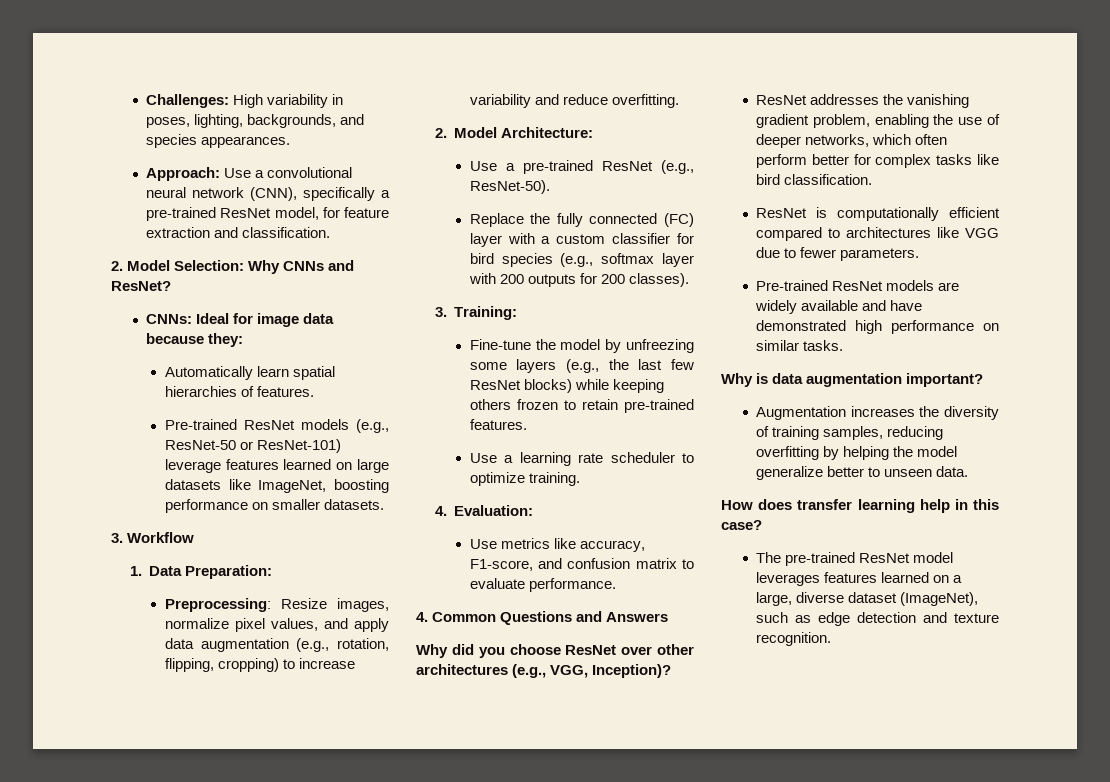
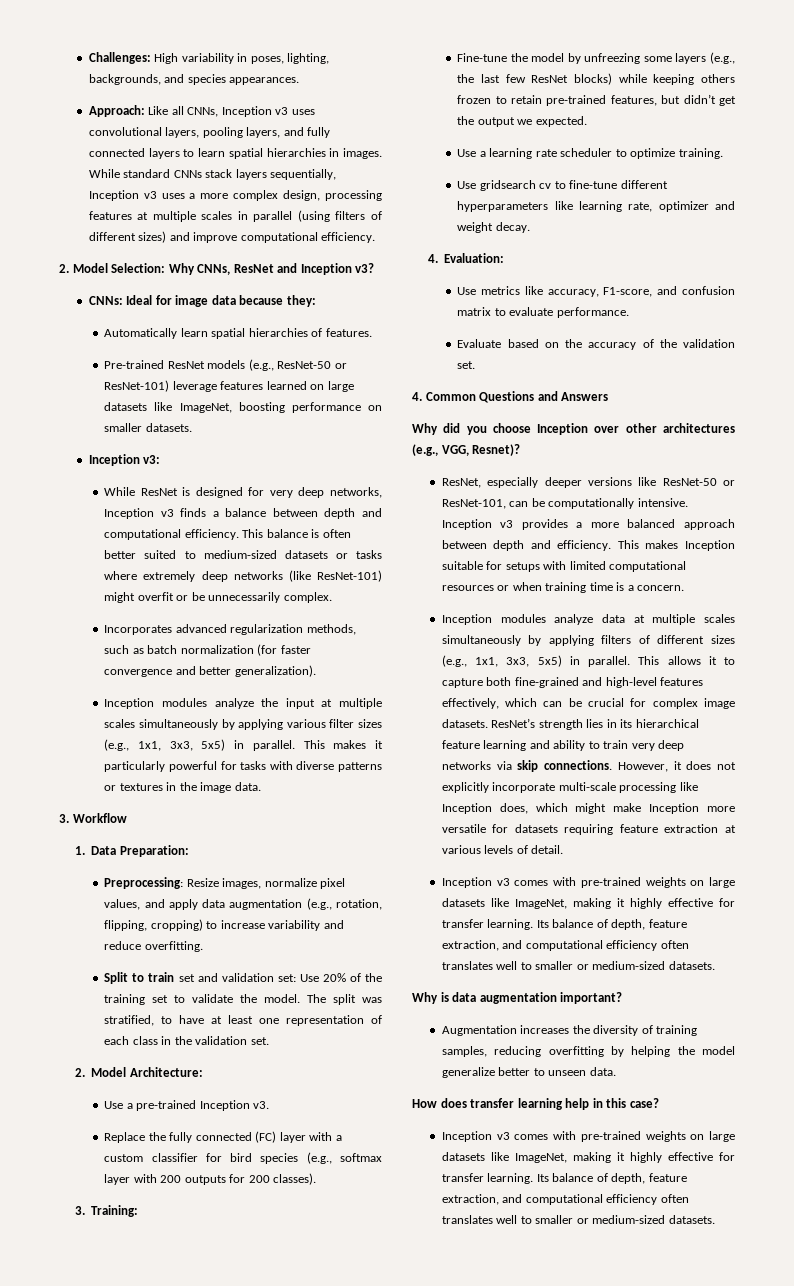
[224,167,353,178] [146,187,390,201] [146,207,389,221] [146,227,331,238] Use a convolutional neural network (CNN), specifically a pre-trained ResNet model, for feature extraction and classification. -> [148,106,315,117] [88,127,331,138] [88,148,383,159] [88,169,337,180] [88,190,383,201] [88,210,382,222] [88,231,376,243] Like all CNNs, Inception v3 uses convolutional layers, pooling layers, and fully connected layers to learn spatial hierarchies in images. While standard CNNs stack layers sequentially, Inception v3 uses a more complex design, processing features at multiple scales in parallel (using filters of different sizes) and improve computational efficiency.
[283,260,355,271] [111,281,171,291] CNNs and ResNet? -> [197,263,375,275] CNNs, ResNet and Inception v3?
(384, 504) none -> [88,454,161,466] [104,487,382,498] [104,508,382,519] [104,529,351,540] [104,550,382,559] [104,570,382,582] [104,592,332,603] [104,624,356,635] [104,644,311,656] [104,665,316,677] [104,698,382,709] [104,719,382,730] [104,739,383,751] [104,761,382,772] [104,782,261,793] // Inception v3: // While ResNet is designed for very deep networks, Inception v3 finds a balance between depth and computational efficiency. This balance is often better suited to medium-sized datasets or tasks where extremely deep networks (like ResNet-101) might overfit or be unnecessarily complex. // Incorporates advanced regularization methods, such as batch normalization (for faster convergence and better generalization). // Inception modules analyze the input at multiple scales simultaneously by applying various filter sizes (e.g., 1x1, 3x3, 5x5) in parallel. This makes it particularly powerful for tasks with diverse patterns or textures in the image data.
(679, 101) none -> [104,972,383,984] [104,994,382,1005] [104,1015,382,1026] [104,1036,269,1045] // Split to train set and validation set: Use 20% of the training set to validate the model. The split was stratified, to have at least one representation of each class in the validation set.
[601,160,694,174] [469,180,550,194] ResNet (e.g., ResNet-50). -> [199,1100,270,1111] Inception v3.
[469,419,527,430] features. -> [610,94,736,106] [457,116,587,127] features, but didn’t get the output we expected.
(580, 479) none -> [457,180,668,191] [457,201,735,212] [457,222,530,233] // Use gridsearch cv to fine-tune different hyperparameters like learning rate, optimizer and weight decay.
(616, 585) none -> [457,339,735,350] [457,361,476,369] // Evaluate based on the accuracy of the validation set.
[565,645,617,655] ResNet -> [537,423,589,435] Inception
[592,664,672,678] [756,94,970,108] [756,114,1000,128] [756,134,948,148] [756,154,999,168] [756,174,873,185] [756,207,1000,221] [756,227,999,241] [756,247,920,261] [756,280,960,291] [755,300,923,314] [756,320,999,334] [756,340,844,351] Inception)? // ResNet addresses the vanishing gradient problem, enabling the use of deeper networks, which often perform better for complex tasks like bird classification. // ResNet is computationally efficient compared to architectures like VGG due to fewer parameters. // Pre-trained ResNet models are widely available and have demonstrated high performance on similar tasks. -> [472,444,521,456] [441,477,735,488] [441,498,688,509] [441,519,735,530] [441,540,735,551] [441,561,687,572] [441,582,685,593] [441,614,735,625] [441,635,735,646] [441,655,735,667] [441,677,704,688] [441,698,735,709] [441,718,699,730] [441,740,685,751] [441,760,736,772] [441,782,698,793] [441,803,735,814] [441,824,736,835] [441,845,564,854] [441,877,736,888] [441,898,735,909] [441,919,687,930] [441,940,689,951] [441,961,715,970] Resnet)? // ResNet, especially deeper versions like ResNet-50 or ResNet-101, can be computationally intensive. Inception v3 provides a more balanced approach between depth and efficiency. This makes Inception suitable for setups with limited computational resources or when training time is a concern. // Inception modules analyze data at multiple scales simultaneously by applying filters of different sizes (e.g., 1x1, 3x3, 5x5) in parallel. This allows it to capture both fine-grained and high-level features effectively, which can be crucial for complex image datasets. ResNet’s strength lies in its hierarchical feature learning and ability to train very deep networks via skip connections. However, it does not explicitly incorporate multi-scale processing like Inception does, which might make Inception more versatile for datasets requiring feature extraction at various levels of detail. // Inception v3 comes with pre-trained weights on large datasets like ImageNet, making it highly effective for transfer learning. Its balance of depth, feature extraction, and computational efficiency often translates well to smaller or medium-sized datasets.
[756,552,954,566] [756,572,963,586] [756,592,979,606] [756,612,999,626] [756,632,832,646] The pre-trained ResNet model leverages features learned on a large, diverse dataset (ImageNet), such as edge detection and texture recognition. -> [441,1131,736,1142] [441,1152,735,1163] [441,1173,687,1184] [441,1194,689,1205] [441,1215,715,1224] Inception v3 comes with pre-trained weights on large datasets like ImageNet, making it highly effective for transfer learning. Its balance of depth, feature extraction, and computational efficiency often translates well to smaller or medium-sized datasets.

